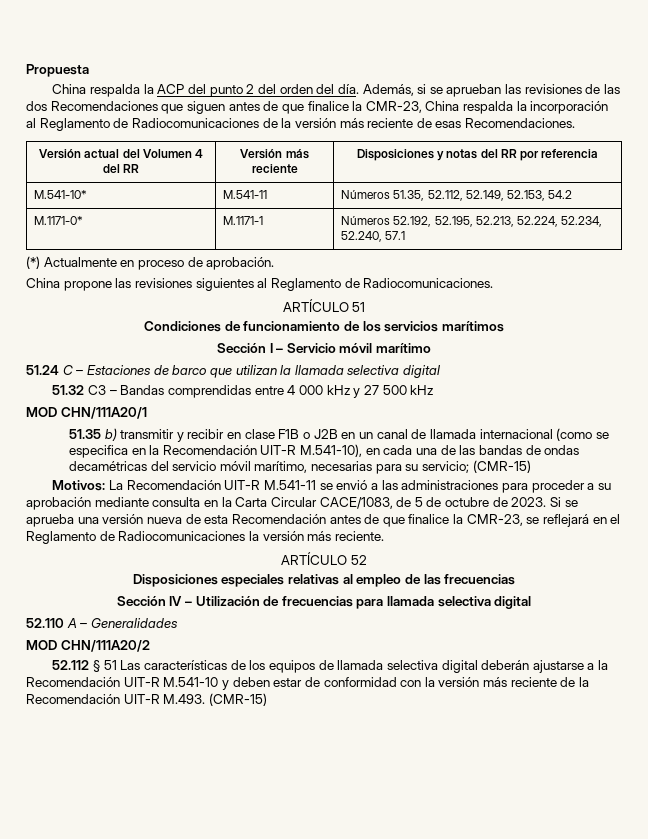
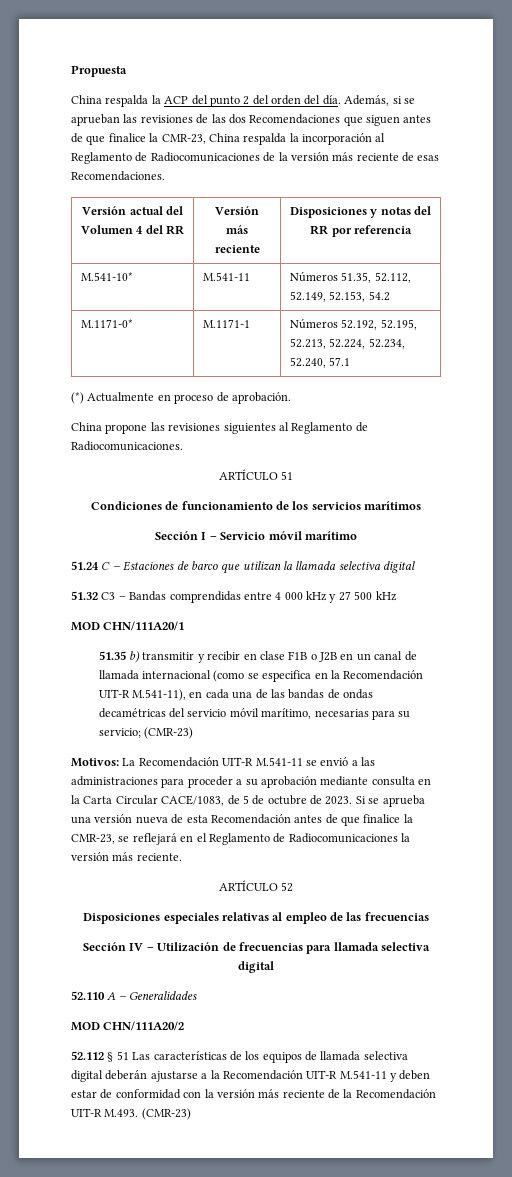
[300,444,363,457] M.541-10), -> [132,689,187,701] M.541-11),
[472,460,531,473] (CMR-15) -> [144,727,194,739] (CMR-23)
[163,677,219,687] M.541-10 -> [339,1070,387,1079] M.541-11
[208,693,267,706] (CMR-15) -> [141,1108,191,1120] (CMR-23)

